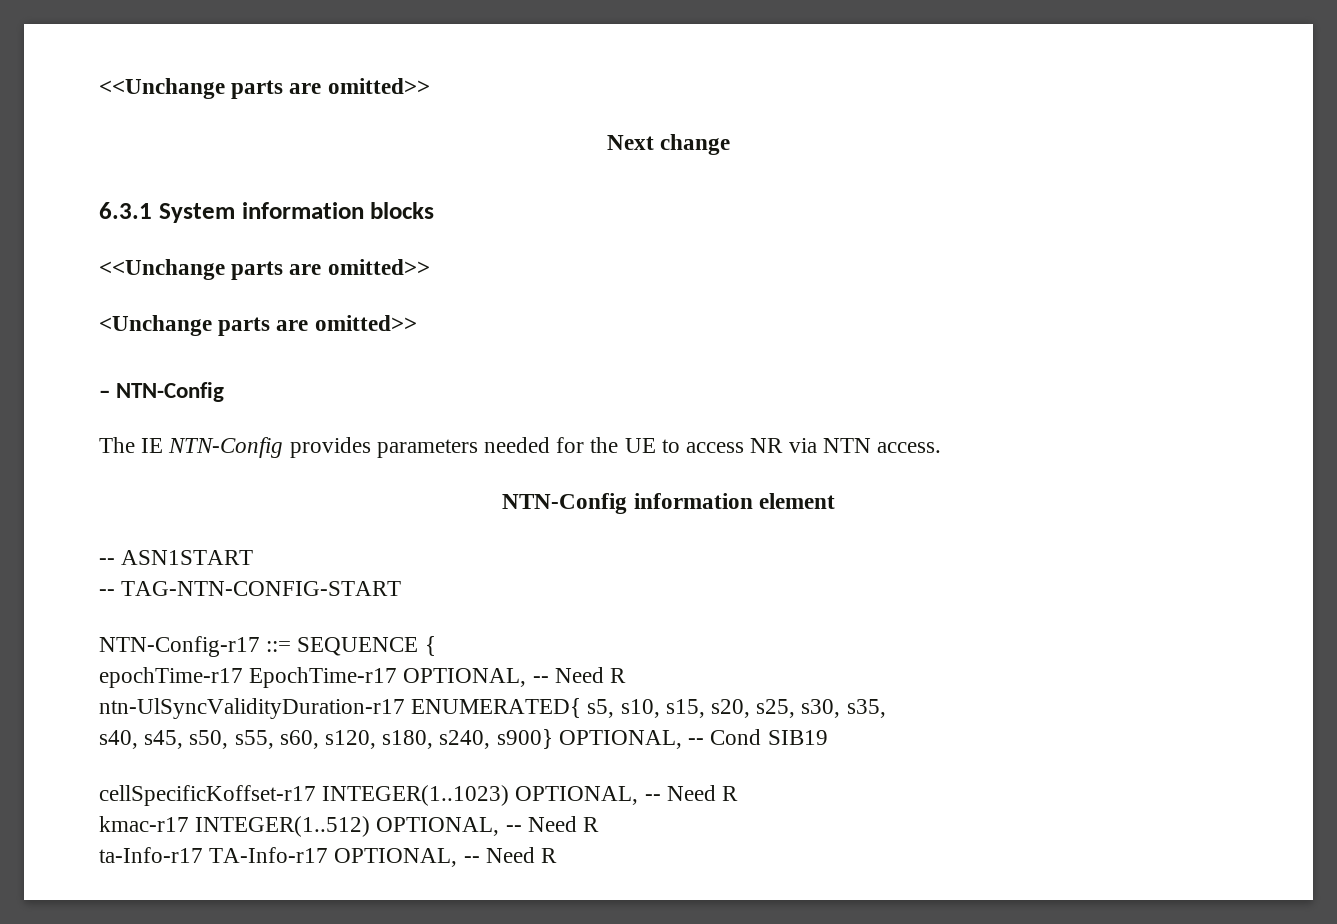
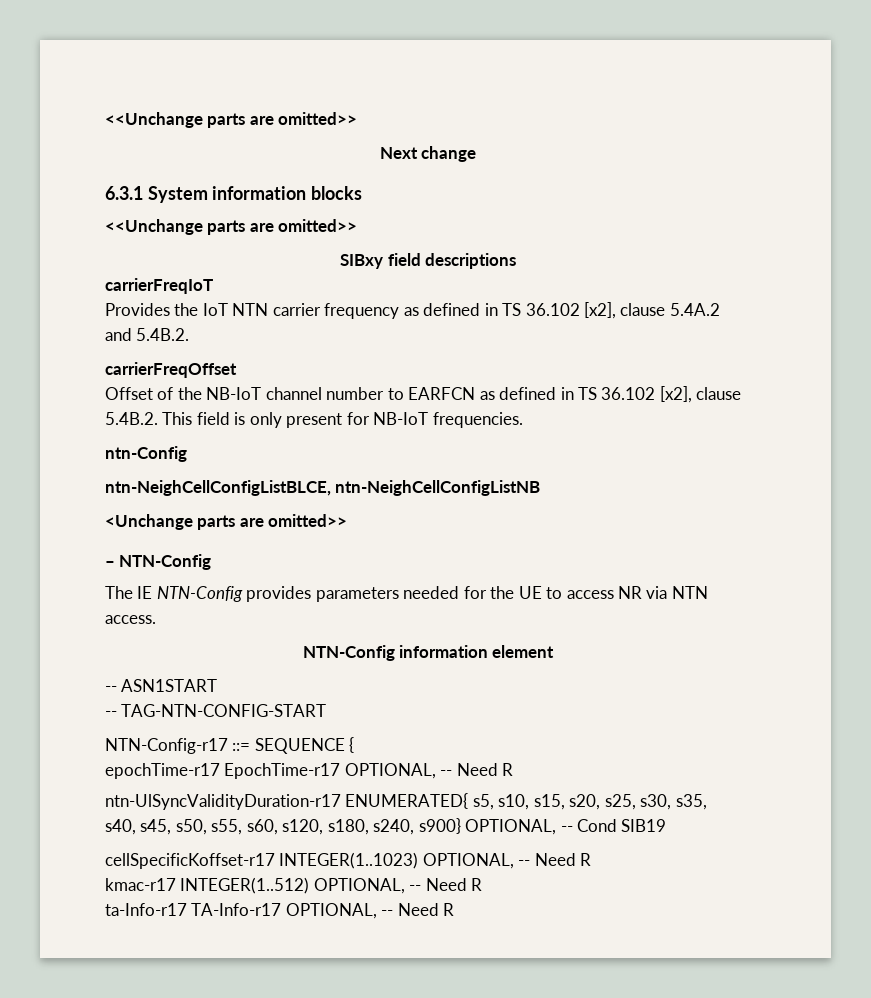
(430, 267) none -> [340,253,516,269] [105,278,213,294] [105,302,720,319] [105,328,190,341] [105,362,237,378] [105,386,742,403] [105,412,523,428] [105,446,187,462] [105,480,541,496] // SIBxy field descriptions // carrierFreqIoT // Provides the IoT NTN carrier frequency as defined in TS 36.102 [x2], clause 5.4A.2 and 5.4B.2. // carrierFreqOffset // Offset of the NB-IoT channel number to EARFCN as defined in TS 36.102 [x2], clause 5.4B.2. This field is only present for NB-IoT frequencies. // ntn-Config // ntn-NeighCellConfigListBLCE, ntn-NeighCellConfigListNB

